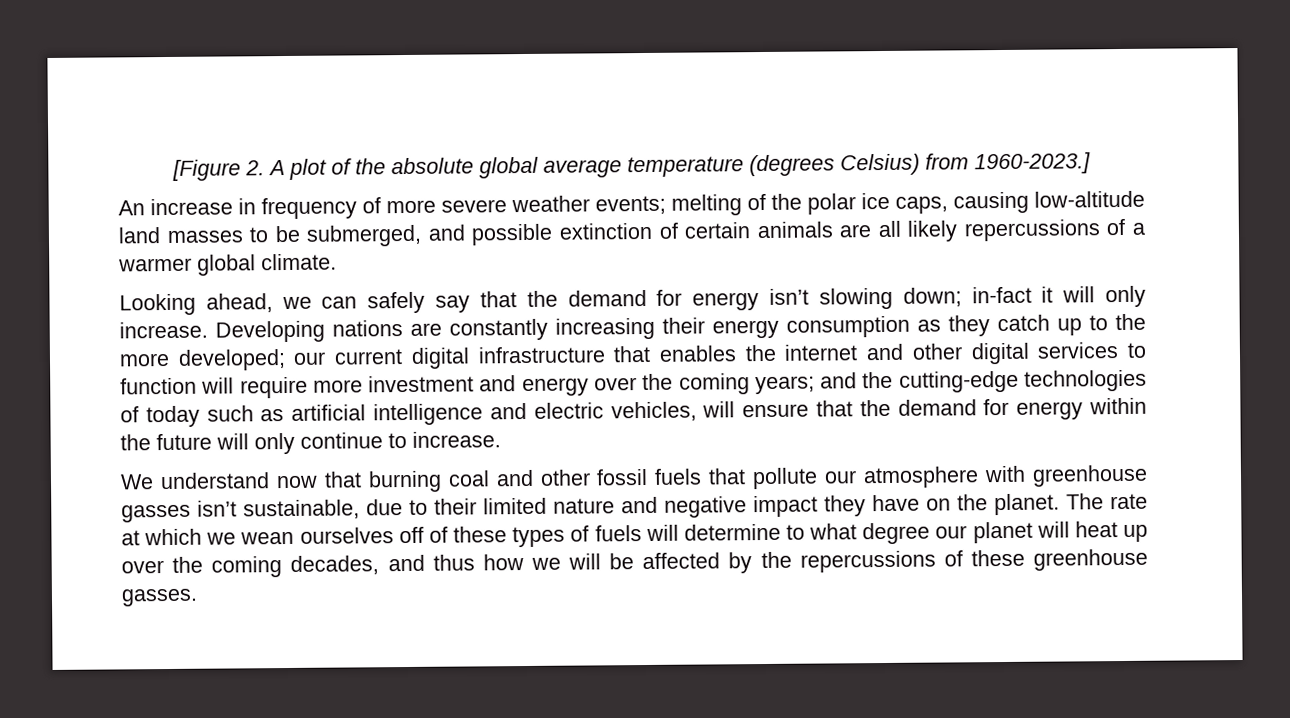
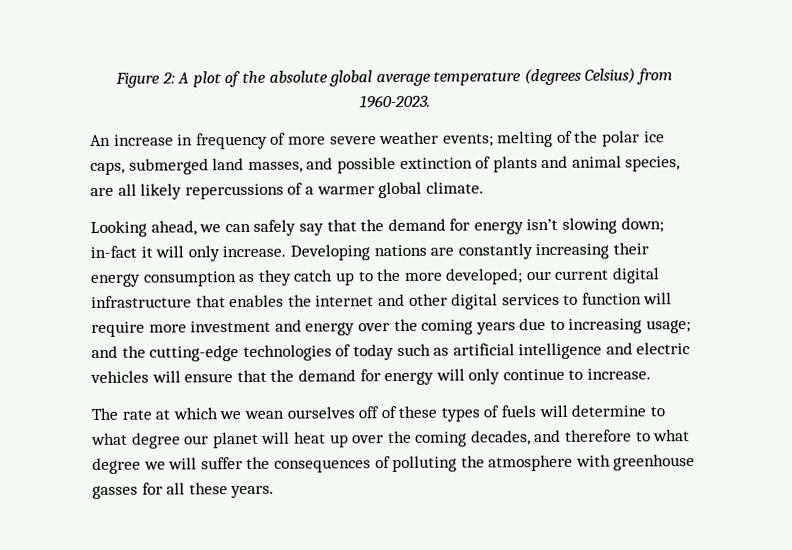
[172,159,265,181] [Figure 2. -> [114,72,175,88] Figure 2:
[974,152,1091,175] 1960-2023.] -> [359,94,430,109] 1960-2023.
[953,190,1145,214] [118,221,833,247] causing low-altitude land masses to be submerged, and possible extinction of certain animals -> [128,155,681,175] submerged land masses, and possible extinction of plants and animal species,
[754,375,815,395] years; -> [475,318,692,335] years due to increasing usage;
[610,401,697,422] vehicles, -> [90,370,149,384] vehicles
[1089,397,1147,415] [120,433,212,451] within the future -> (435, 378) none
[120,464,1148,493] [121,493,1060,523] We understand now that burning coal and other fossil fuels that pollute our atmosphere with greenhouse gasses isn’t sustainable, due to their limited nature and negative impact they have on the planet. -> (652, 374) none
[432,548,1148,574] [121,588,198,607] thus how we will be affected by the repercussions of these greenhouse gasses. -> [565,429,691,442] [92,454,696,475] [92,482,275,500] therefore to what degree we will suffer the consequences of polluting the atmosphere with greenhouse gasses for all these years.

